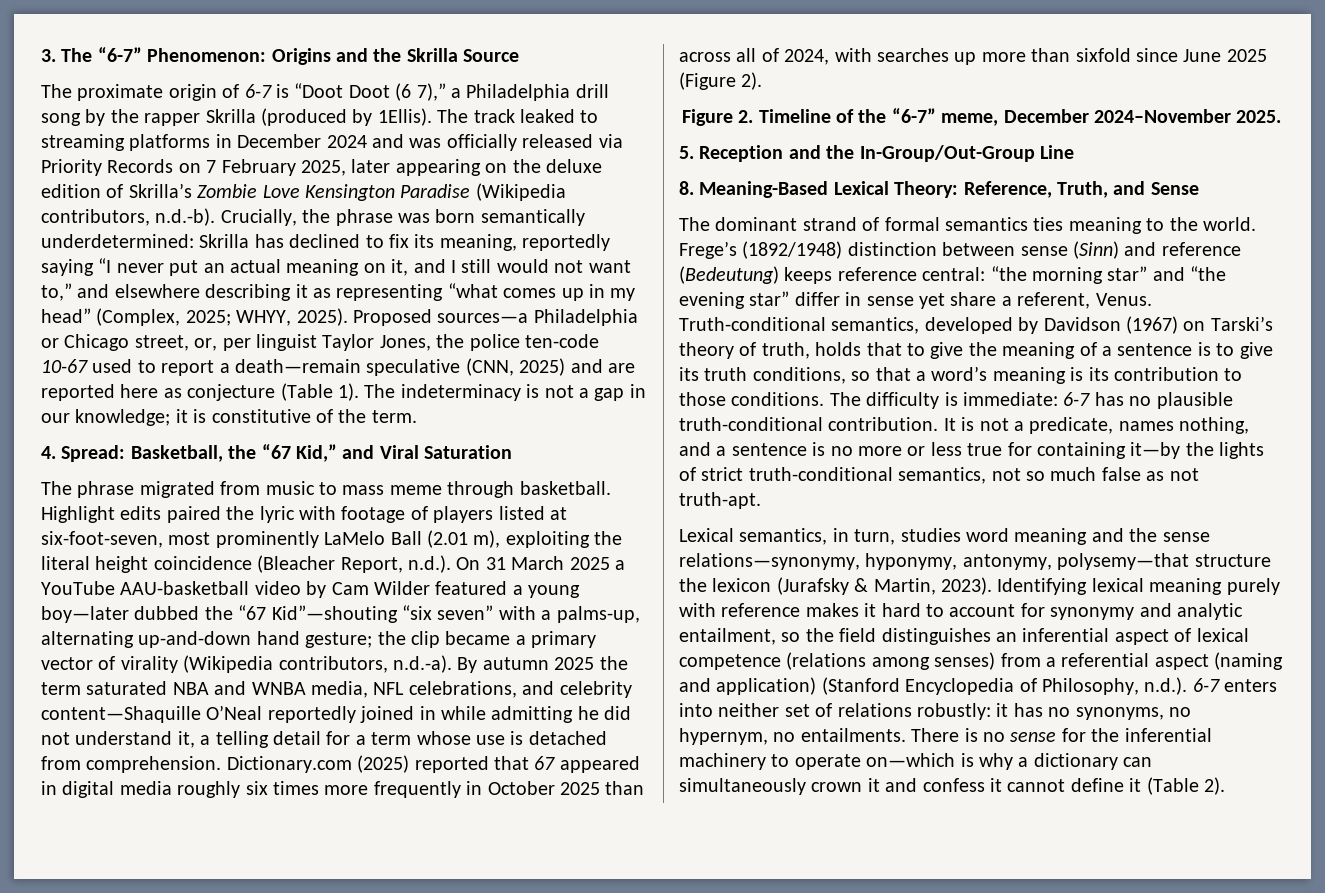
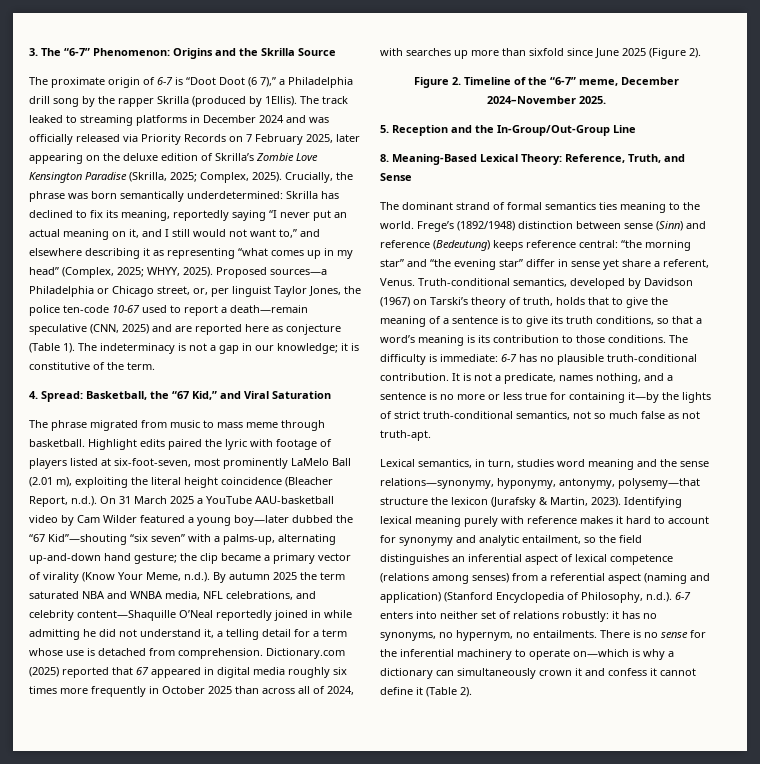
[475,183,566,201] [41,208,216,226] (Wikipedia contributors, n.d.-b). -> [129,172,282,183] (Skrilla, 2025; Complex, 2025).
[183,655,452,673] (Wikipedia contributors, n.d.-a). -> [82,572,210,582] (Know Your Meme, n.d.).

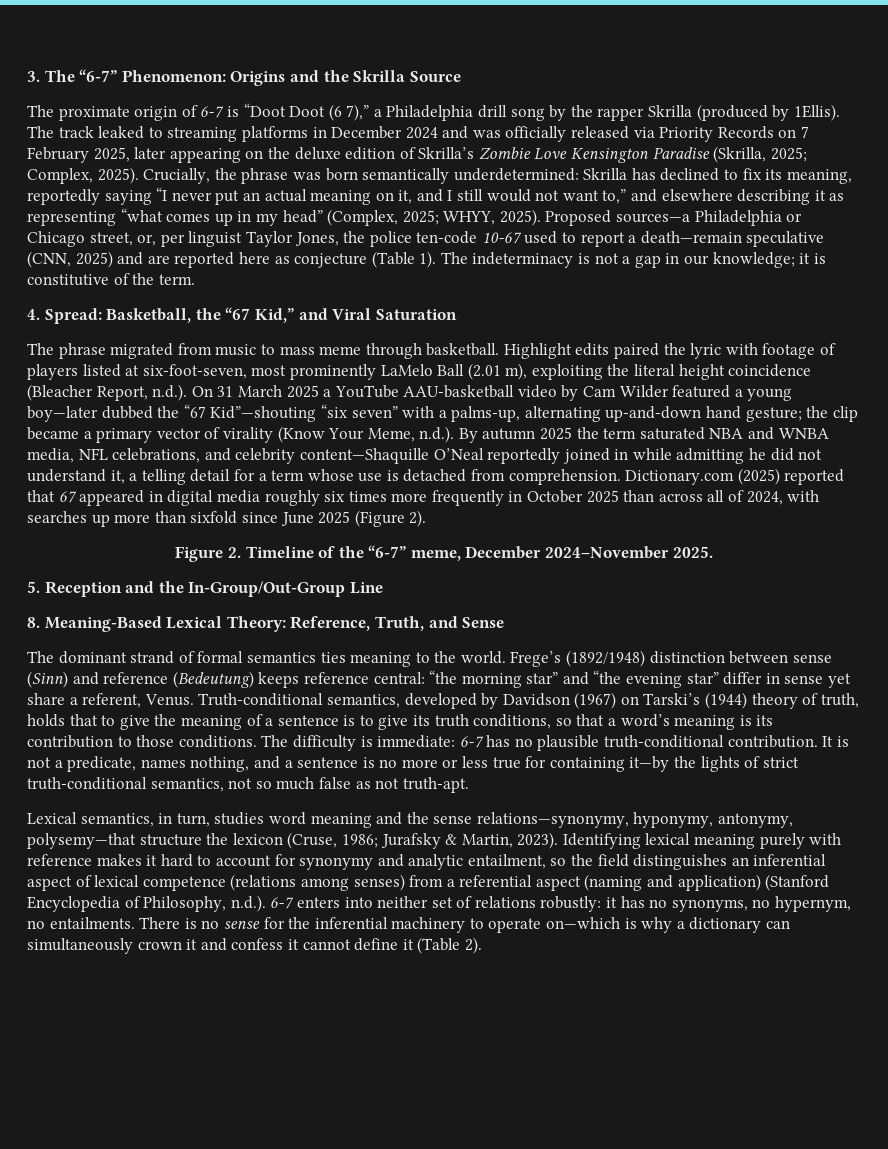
(468, 301) none -> [705,692,748,709] (1944)
[491,497,536,508] (Jurafsky -> [287,832,441,849] (Cruse, 1986; Jurafsky

